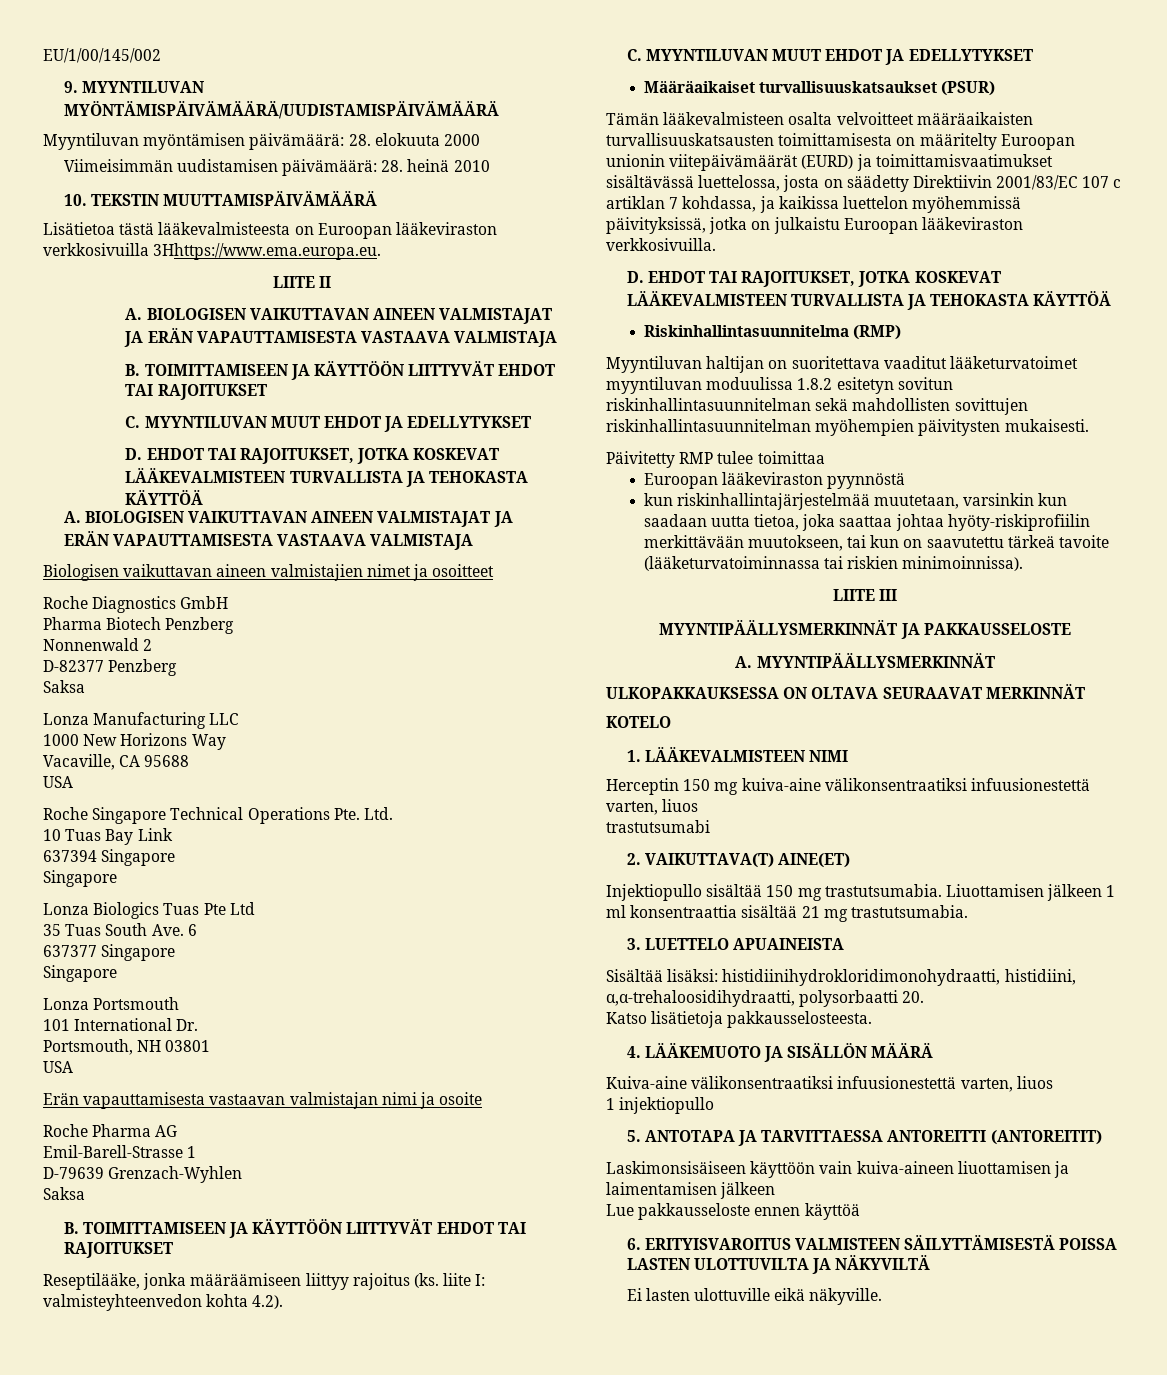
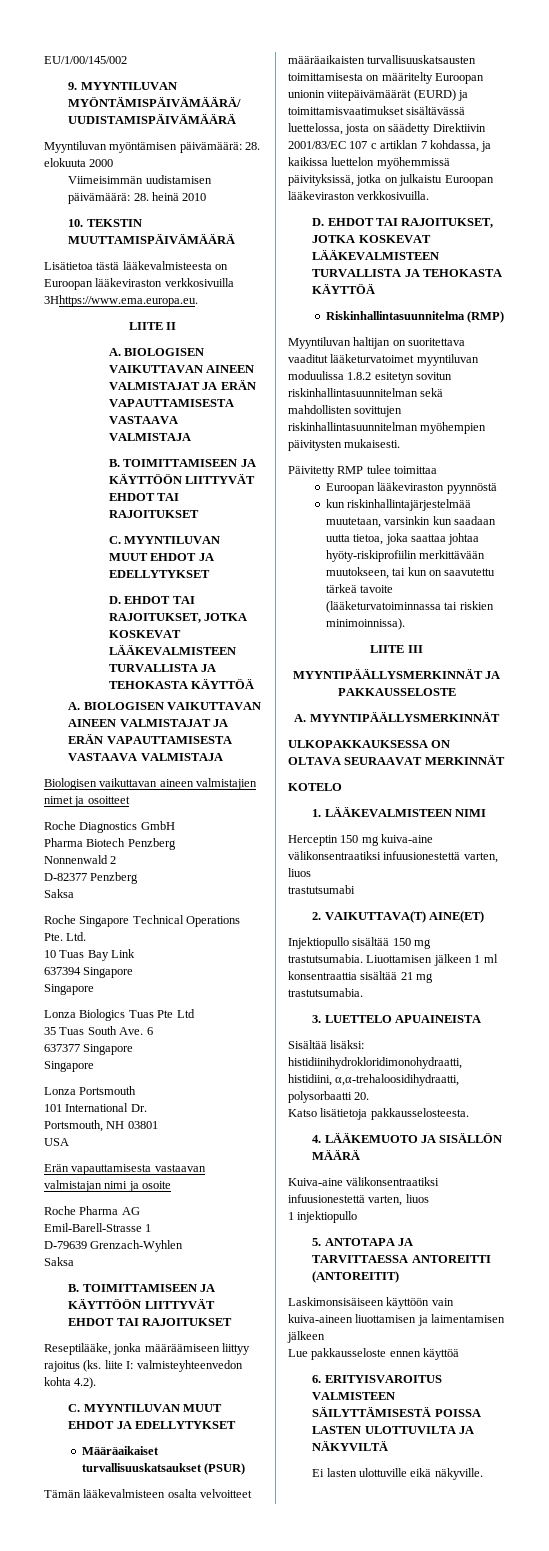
[43,712,240,729] [43,733,226,750] [43,754,190,770] [43,776,73,788] // Lonza Manufacturing LLC // 1000 New Horizons Way // Vacaville, CA 95688 // USA -> (74, 893) none

